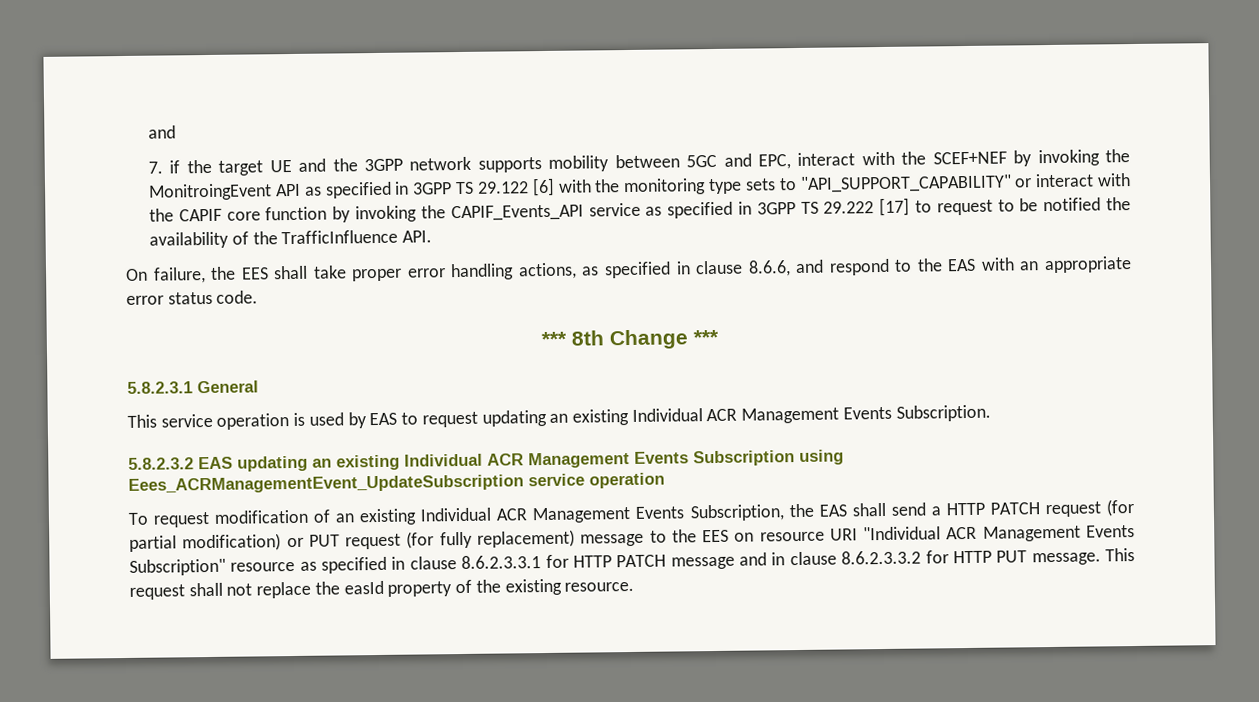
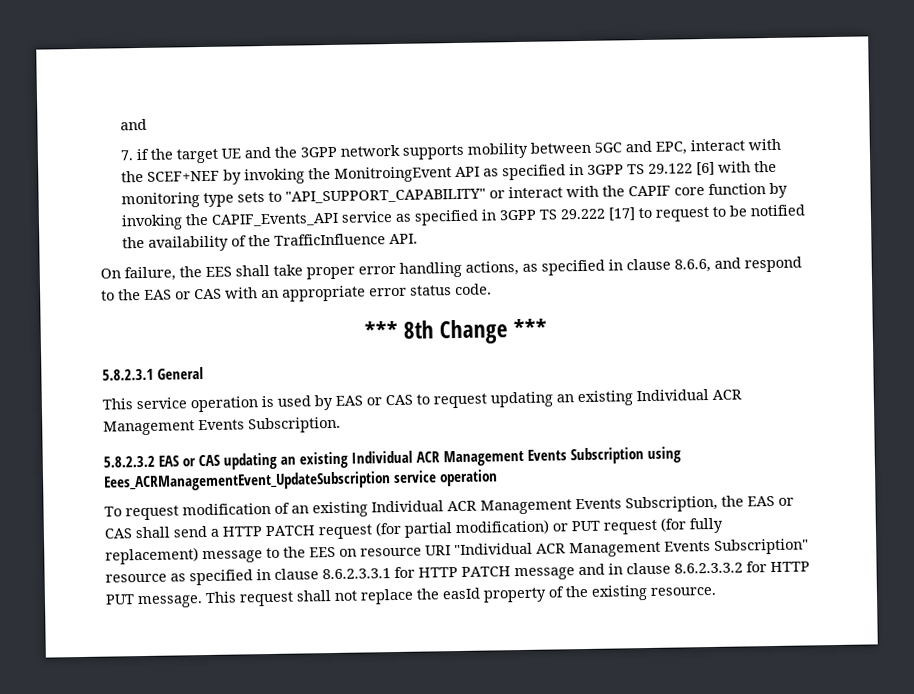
(977, 265) none -> [175,288,222,300] or CAS
(398, 419) none -> [366,394,413,406] or CAS
(233, 463) none -> [182,454,220,467] or CAS
(847, 510) none -> [778,497,794,506] [104,528,132,539] or CAS

